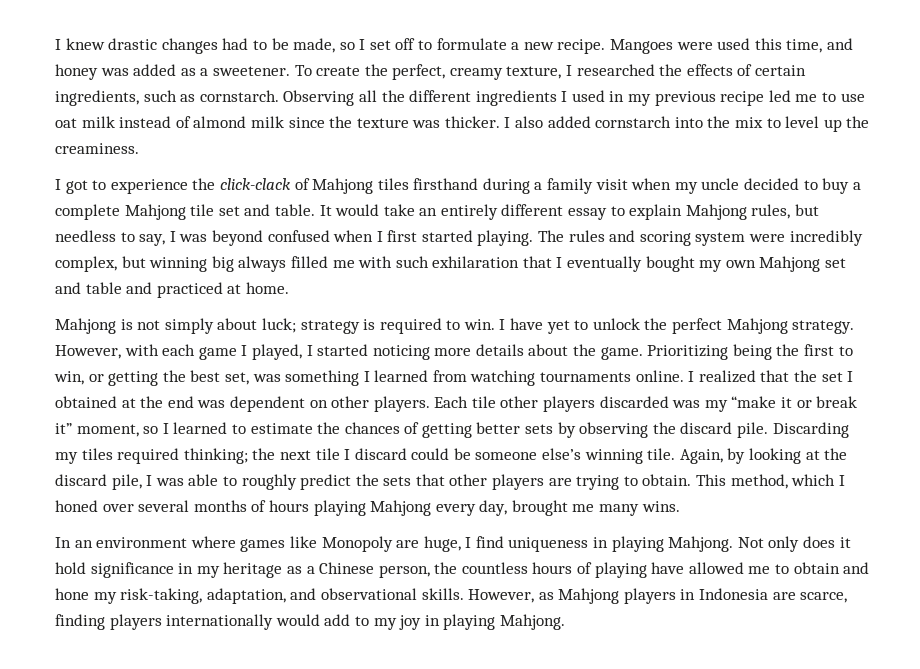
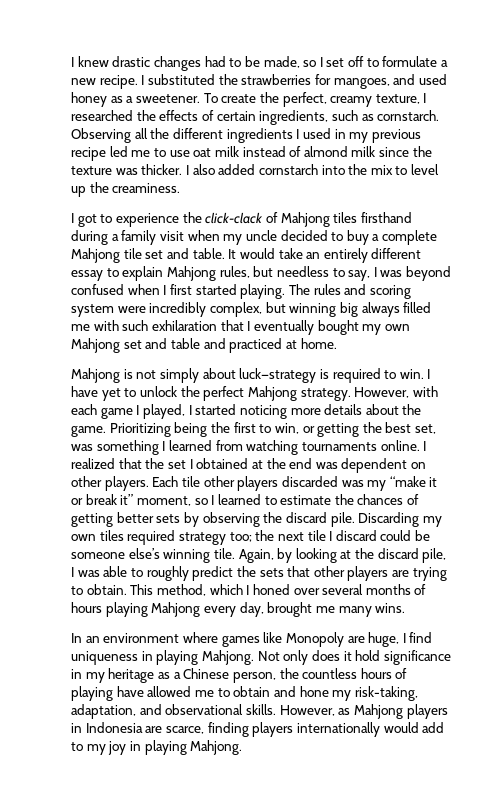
[610,38,853,54] [55,64,177,80] Mangoes were used this time, and honey was added -> [141,74,447,89] [71,92,107,107] I substituted the strawberries for mangoes, and used honey
[261,318,360,334] luck; strategy -> [239,368,317,383] luck—strategy
(78, 458) none -> [71,534,96,541] own
[183,448,248,464] thinking; -> [178,532,252,545] strategy too;

